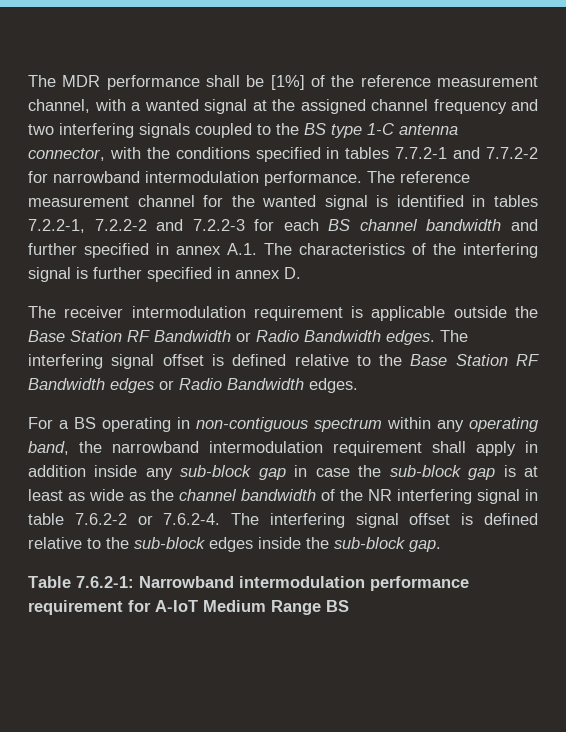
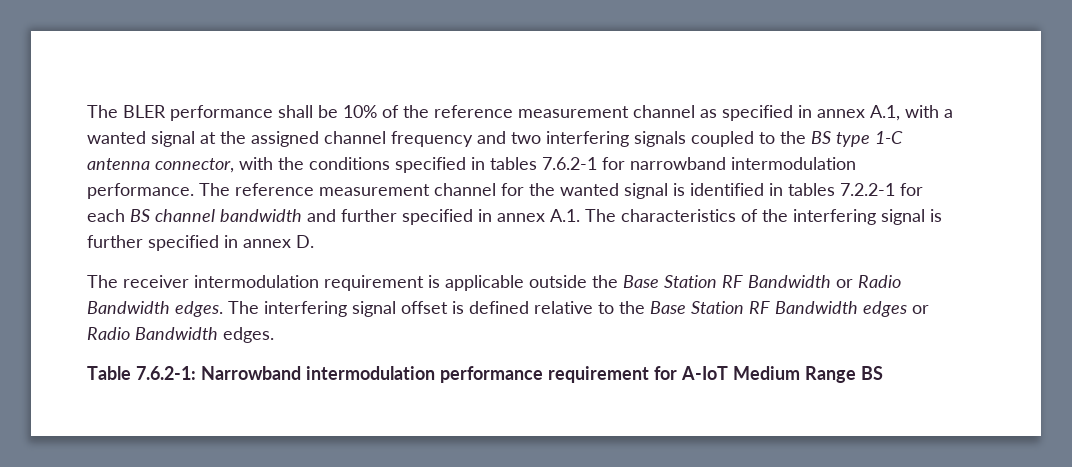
[28,75,101,87] The MDR -> [87,105,166,118] The BLER
[270,75,305,90] [1%] -> [343,105,377,118] 10%
[28,99,90,113] channel, -> [633,105,900,121] channel as specified in annex A.1,
[395,147,539,159] 7.7.2-1 and 7.7.2-2 -> [542,157,597,170] 7.6.2-1
[28,219,245,233] 7.2.2-1, 7.2.2-2 and 7.2.2-3 -> [840,183,895,196] 7.2.2-1
[28,417,539,432] [28,441,538,456] [28,465,538,480] [28,489,538,504] [28,513,538,528] [28,537,441,552] // For a BS operating in non-contiguous spectrum within any operating band, the narrowband intermodulation requirement shall apply in addition inside any sub-block gap in case the sub-block gap is at least as wide as the channel bandwidth of the NR interfering signal in table 7.6.2-2 or 7.6.2-4. The interfering signal offset is defined relative to the sub-block edges inside the sub-block gap. -> (274, 335) none

